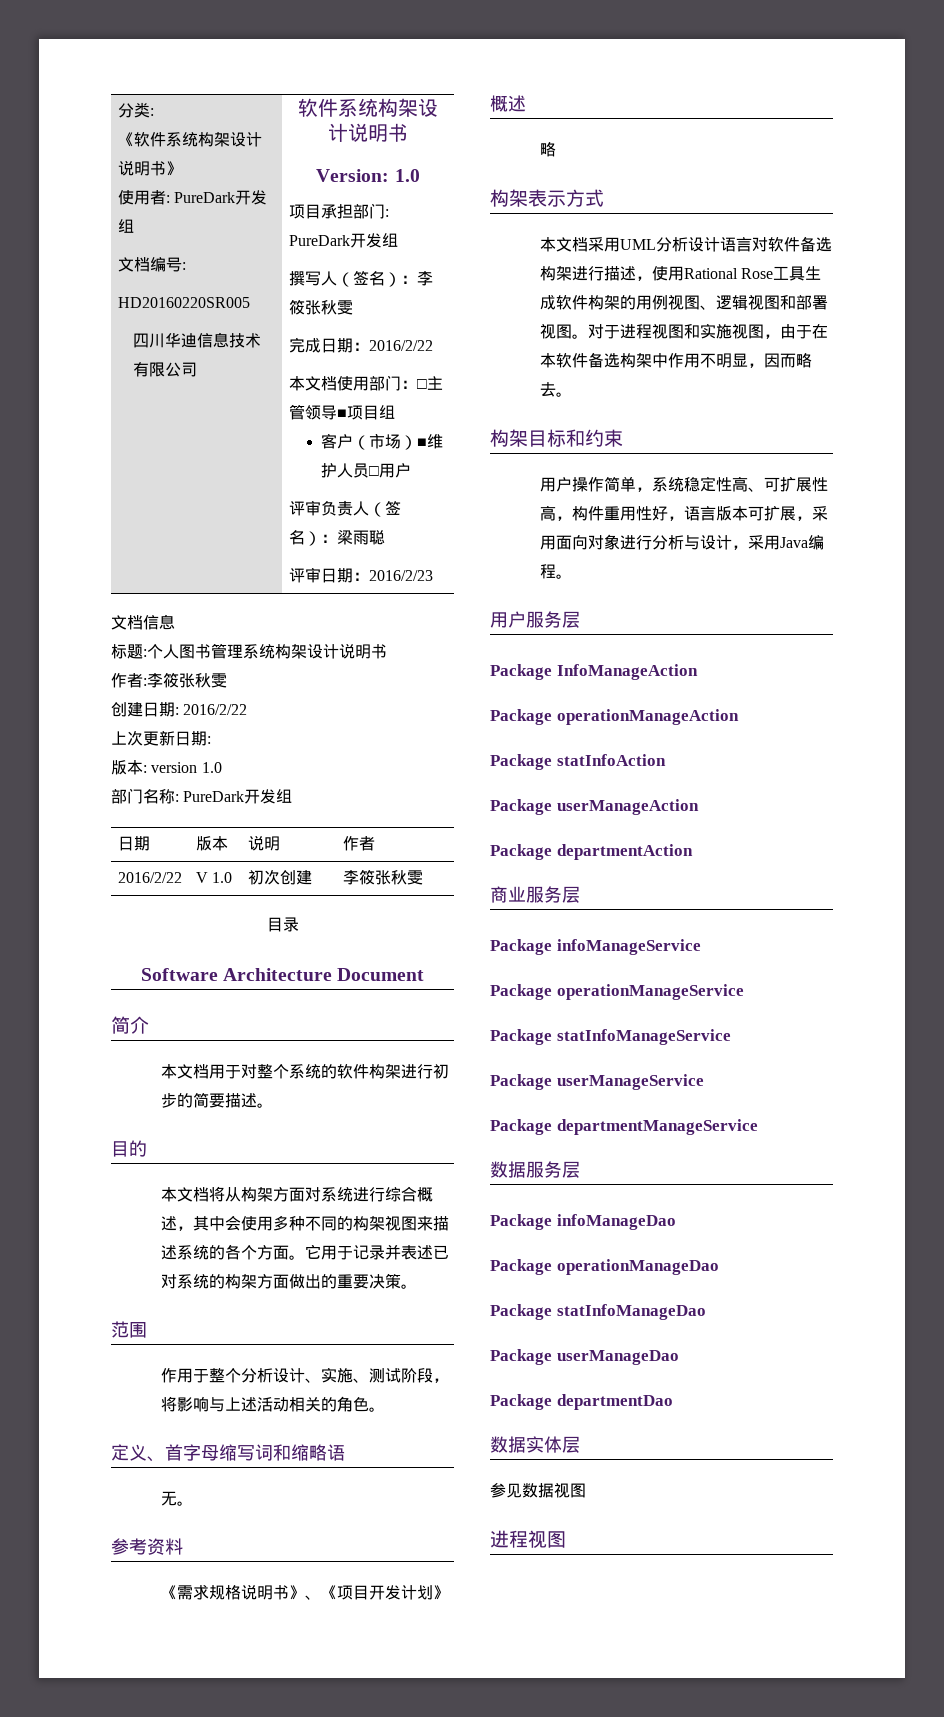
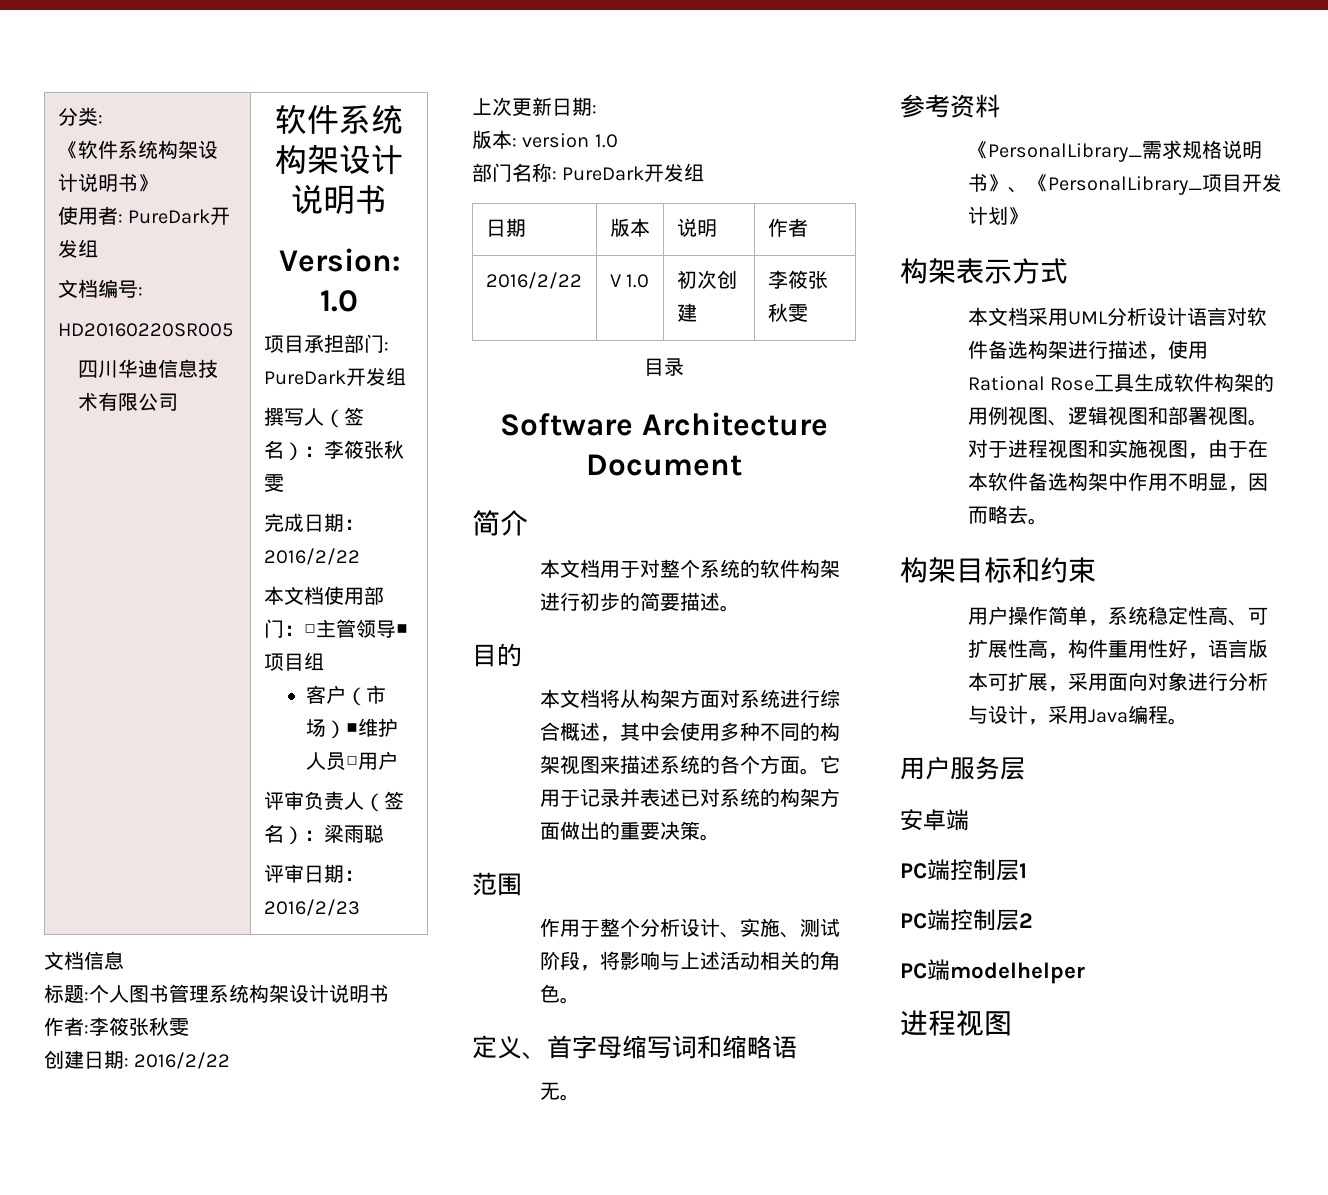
(177, 1592) none -> [988,143,1143,162] PersonalLibrary_
(337, 1592) none -> [1048,176,1203,195] PersonalLibrary_
[490,95,526,112] [539,142,556,157] // 概述 // 略 -> (1029, 216) none
[490,664,698,680] [490,709,739,725] [490,754,666,770] [490,799,699,815] [490,844,693,860] [490,886,580,903] [490,939,701,955] [490,984,744,1000] [490,1029,731,1045] [490,1074,704,1090] [490,1119,758,1135] [490,1161,580,1178] [490,1214,676,1230] [490,1259,719,1275] [490,1304,706,1320] [490,1349,679,1365] [490,1394,673,1410] [490,1436,580,1453] [490,1482,586,1498] Package InfoManageAction // Package operationManageAction // Package statInfoAction // Package userManageAction // Package departmentAction // 商业服务层 // Package infoManageService // Package operationManageService // Package statInfoManageService // Package userManageService // Package departmentManageService // 数据服务层 // Package infoManageDao // Package operationManageDao // Package statInfoManageDao // Package userManageDao // Package departmentDao // 数据实体层 // 参见数据视图 -> [900,809,969,831] [900,859,1027,881] [900,909,1033,931] [900,959,1085,984] 安卓端 // PC端控制层1 // PC端控制层2 // PC端modelhelper

